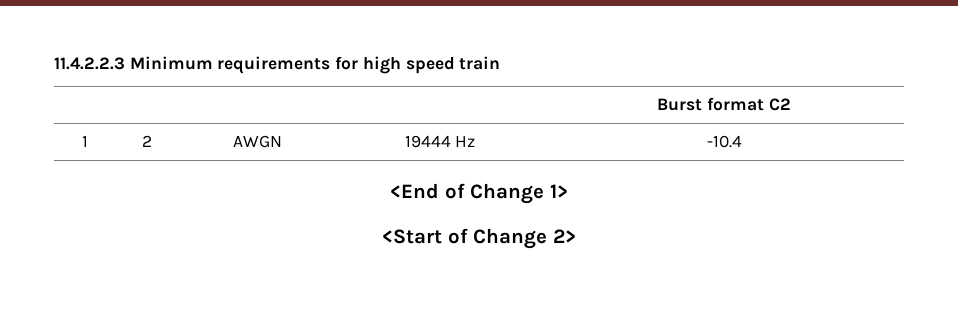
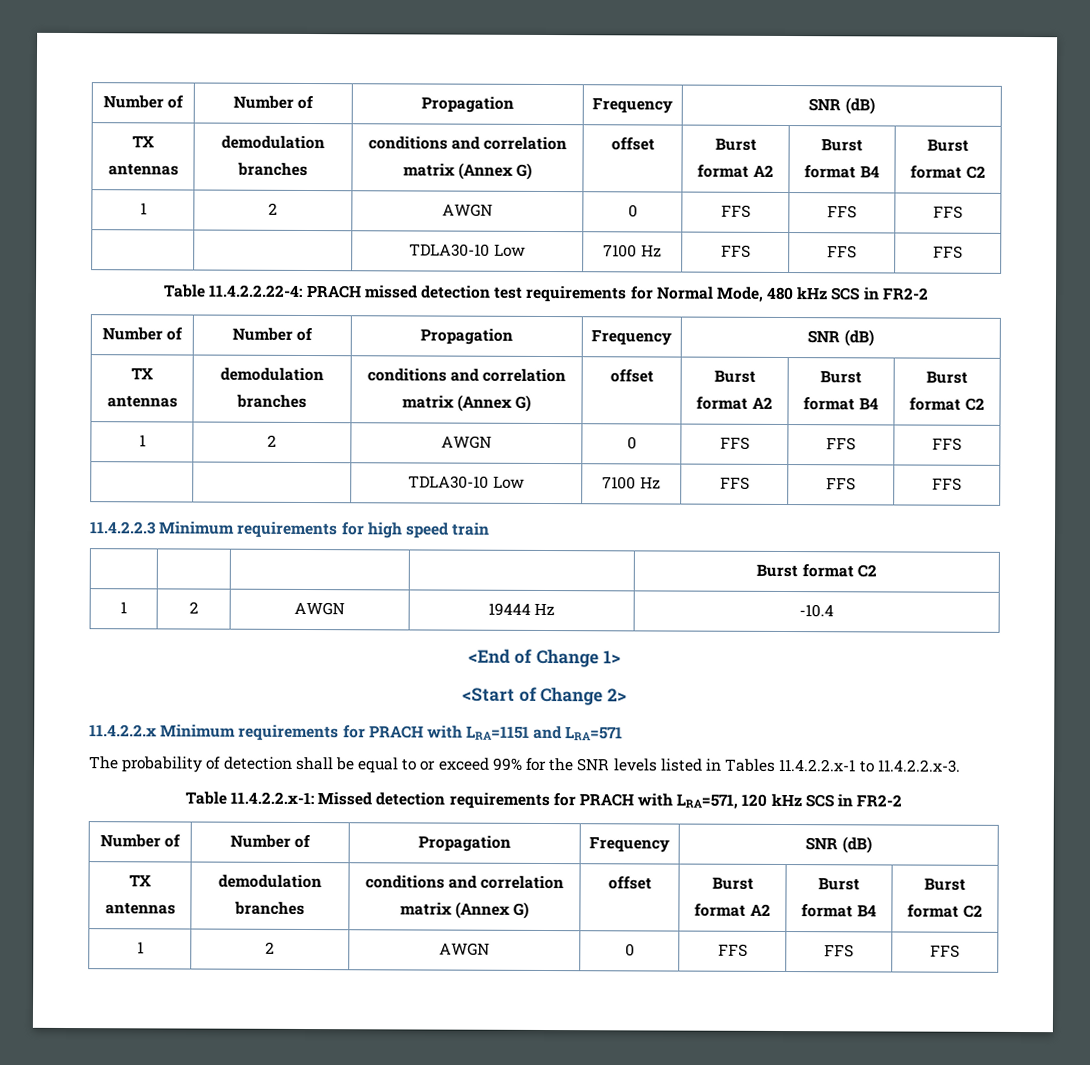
(54, 63) none -> [102,95,185,109] [232,95,315,110] [421,96,514,113] [592,97,673,114] [808,97,875,115] [132,135,155,148] [107,163,179,176] [221,135,325,150] [236,162,308,177] [367,136,568,151] [402,162,533,180] [610,137,655,151] [714,137,757,151] [697,164,774,178] [821,138,863,152] [804,165,880,179] [927,138,969,152] [910,165,986,179] [139,202,147,215] [268,202,278,215] [442,203,493,217] [627,204,638,218] [720,204,751,218] [827,205,857,219] [933,205,963,219] [409,243,526,257] [603,244,662,258] [720,244,751,258] [827,245,857,259] [933,245,963,259] [163,284,929,303] [101,327,184,341] [231,327,314,342] [420,328,513,345] [591,329,672,346] [807,329,874,347] [131,367,154,380] [106,395,178,408] [220,367,324,382] [235,394,307,408] [366,368,567,383] [401,394,532,412] [609,369,654,383] [713,369,756,383] [696,396,773,410] [820,370,862,384] [803,397,879,411] [926,370,968,384] [909,397,985,411] [138,434,146,447] [267,434,277,447] [441,435,492,449] [626,436,637,450] [719,436,750,450] [826,437,856,451] [932,437,962,451] [408,475,525,489] [602,476,661,490] [719,476,750,490] [826,477,856,491] [932,477,962,491] Number of | Number of | Propagation | Frequency | SNR (dB) // TX antennas | demodulation branches | conditions and correlation matrix (Annex G) | offset | Burst format A2 | Burst format B4 | Burst format C2 // 1 | 2 | AWGN | 0 | FFS | FFS | FFS // | | TDLA30-10 Low | 7100 Hz | FFS | FFS | FFS // Table 11.4.2.2.22-4: PRACH missed detection test requirements for Normal Mode, 480 kHz SCS in FR2-2 // Number of | Number of | Propagation | Frequency | SNR (dB) // TX antennas | demodulation branches | conditions and correlation matrix (Annex G) | offset | Burst format A2 | Burst format B4 | Burst format C2 // 1 | 2 | AWGN | 0 | FFS | FFS | FFS // | | TDLA30-10 Low | 7100 Hz | FFS | FFS | FFS //
(576, 236) none -> [89,724,624,742] [89,756,961,774] [184,791,903,810] [99,834,182,848] [229,834,312,849] [418,835,511,852] [589,836,670,853] [805,836,872,854] [129,874,152,887] [104,902,176,915] [218,874,322,889] [233,901,305,915] [364,875,565,890] [399,901,530,919] [607,876,652,890] [711,876,754,890] [694,903,771,917] [818,877,860,891] [801,904,877,918] [924,877,966,891] [907,904,983,918] [136,941,144,954] [265,941,275,954] [439,942,490,956] [624,943,635,957] [717,943,748,957] [824,944,854,958] [930,944,960,958] // 11.4.2.2.x Minimum requirements for PRACH with LRA=1151 and LRA=571 // The probability of detection shall be equal to or exceed 99% for the SNR levels listed in Tables 11.4.2.2.x-1 to 11.4.2.2.x-3. // Table 11.4.2.2.x-1: Missed detection requirements for PRACH with LRA=571, 120 kHz SCS in FR2-2 // Number of | Number of | Propagation | Frequency | SNR (dB) // TX antennas | demodulation branches | conditions and correlation matrix (Annex G) | offset | Burst format A2 | Burst format B4 | Burst format C2 // 1 | 2 | AWGN | 0 | FFS | FFS | FFS

